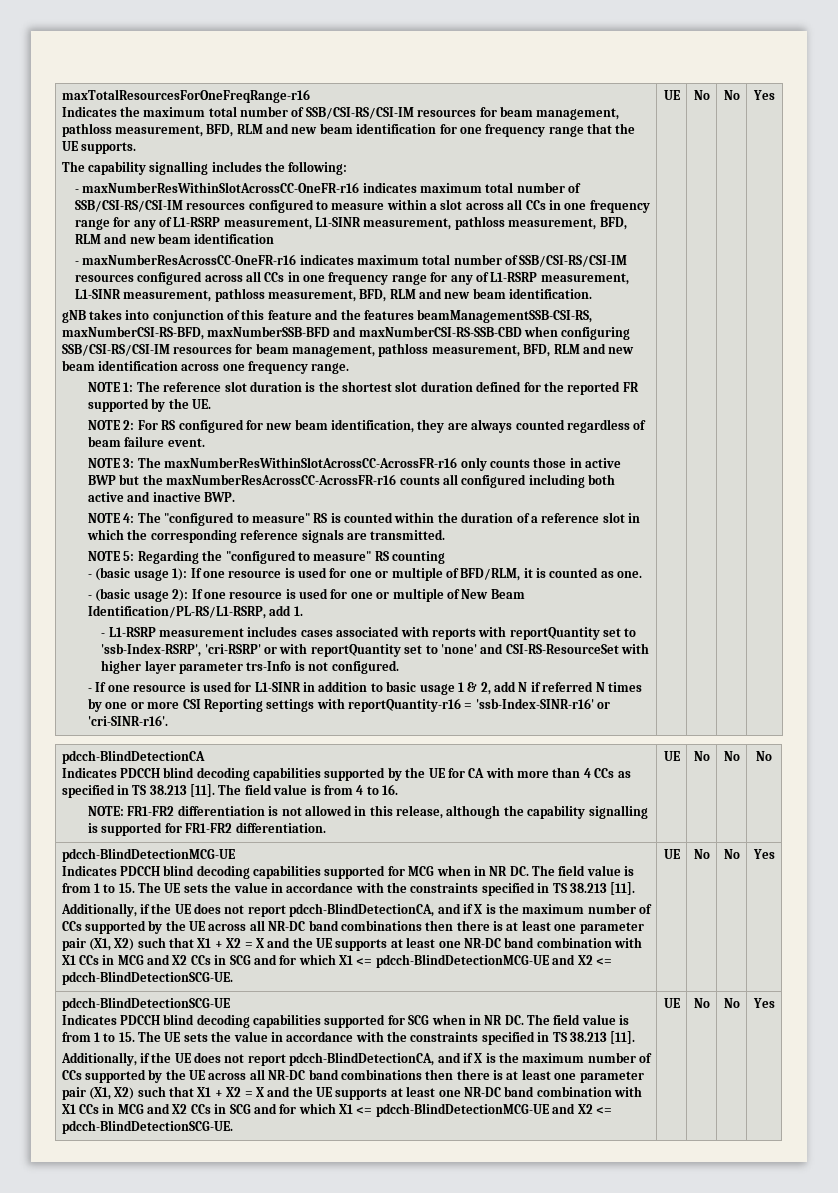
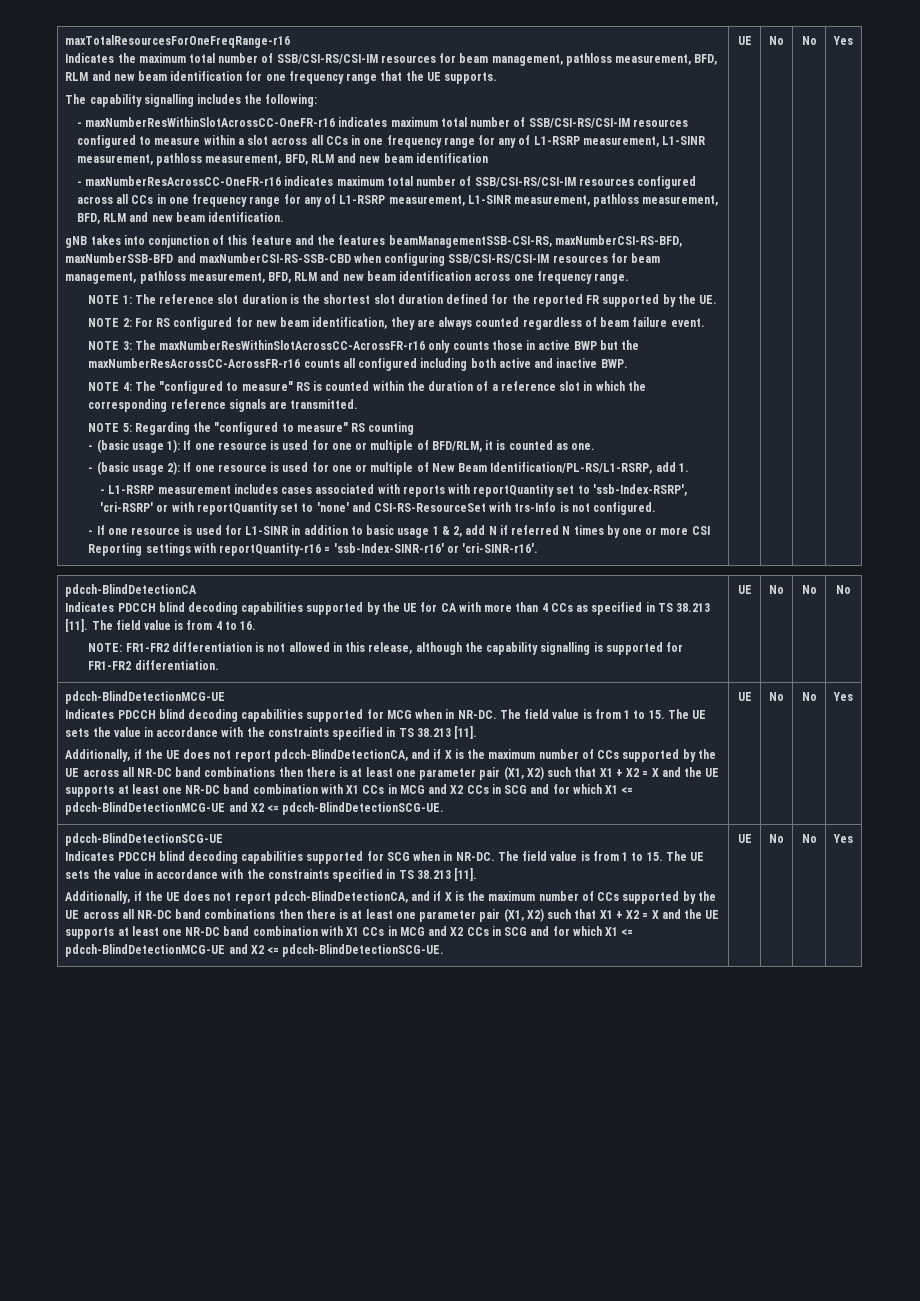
[101,660,244,674] higher layer parameter -> (512, 507) none
[489,866,529,876] NR DC. -> [457,710,497,719] NR-DC.
[484,1015,524,1025] NR DC. -> [455,852,495,861] NR-DC.

